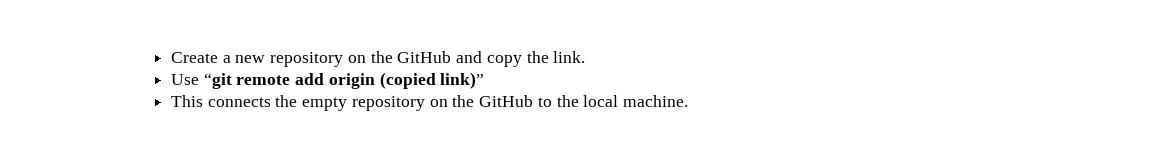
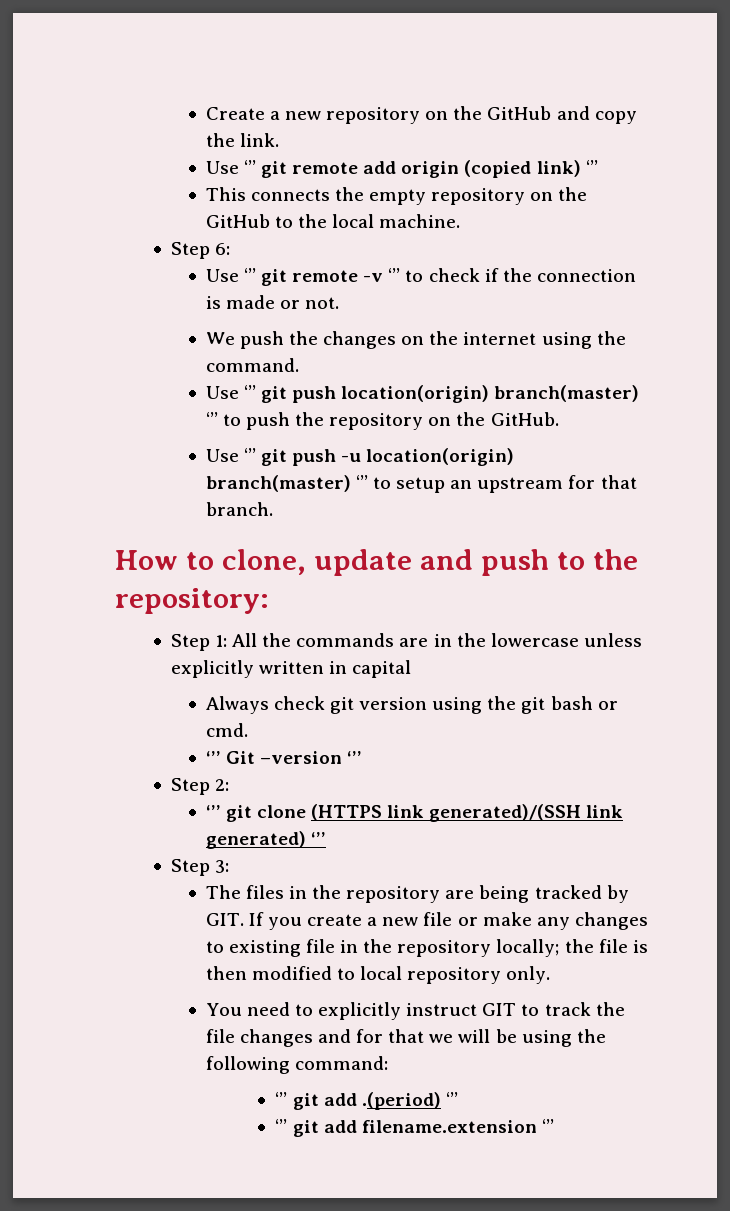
[203,73,232,89] “git -> [243,160,287,178] ‘’’ git
[440,72,485,89] link)” -> [536,160,598,177] link) ‘’’
(689, 101) none -> [170,242,230,259] [205,268,636,286] [205,295,340,309] [205,331,626,349] [205,358,299,372] [205,385,640,403] [205,412,559,430] [205,448,515,466] [205,475,637,493] [205,502,273,516] [115,549,638,576] [115,588,269,614] [170,633,642,651] [170,660,412,678] [205,696,618,714] [205,723,248,737] [205,751,363,764] [170,778,229,795] [205,804,624,822] [205,831,326,849] [170,859,229,876] [205,885,629,903] [205,912,648,930] [205,939,648,957] [205,966,551,984] [205,1002,625,1020] [205,1029,606,1047] [205,1056,388,1074] [275,1092,458,1110] [275,1119,554,1137] // Step 6: // Use ‘’’ git remote -v ‘’’ to check if the connection is made or not. // We push the changes on the internet using the command. // Use ‘’’ git push location(origin) branch(master) ‘’’ to push the repository on the GitHub. // Use ‘’’ git push -u location(origin) branch(master) ‘’’ to setup an upstream for that branch. // How to clone, update and push to the repository: // Step 1: All the commands are in the lowercase unless explicitly written in capital // Always check git version using the git bash or cmd. // ‘’’ Git –version ‘’’ // Step 2: // ‘’’ git clone (HTTPS link generated)/(SSH link generated) ‘’’ // Step 3: // The files in the repository are being tracked by GIT. If you create a new file or make any changes to existing file in the repository locally; the file is then modified to local repository only. // You need to explicitly instruct GIT to track the file changes and for that we will be using the following command: // ‘’’ git add .(period) ‘’’ // ‘’’ git add filename.extension ‘’’

